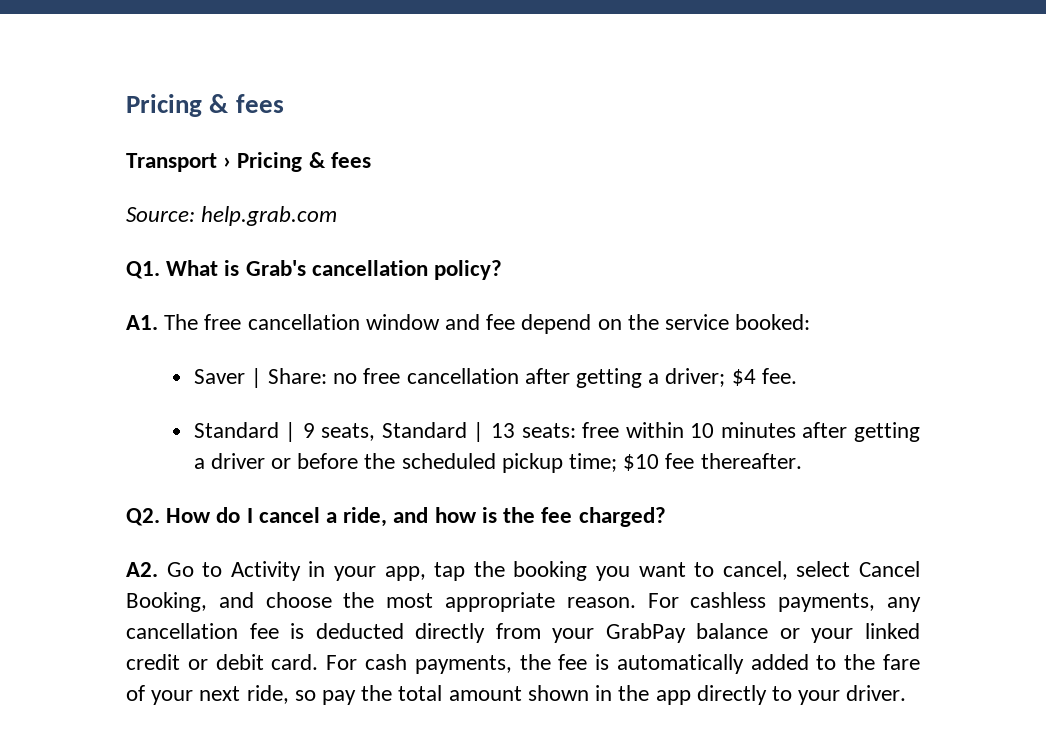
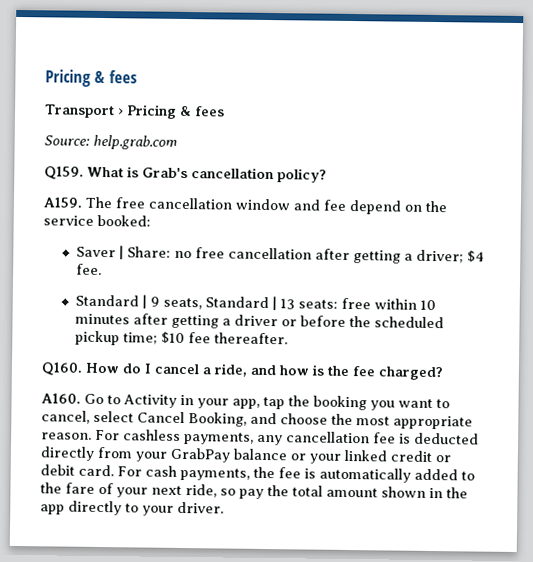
[126,261,160,279] Q1. -> [44,166,84,180] Q159.
[126,315,158,330] A1. -> [43,197,82,208] A159.
[126,508,160,526] Q2. -> [41,362,83,376] Q160.
[126,562,158,577] A2. -> [41,393,81,404] A160.

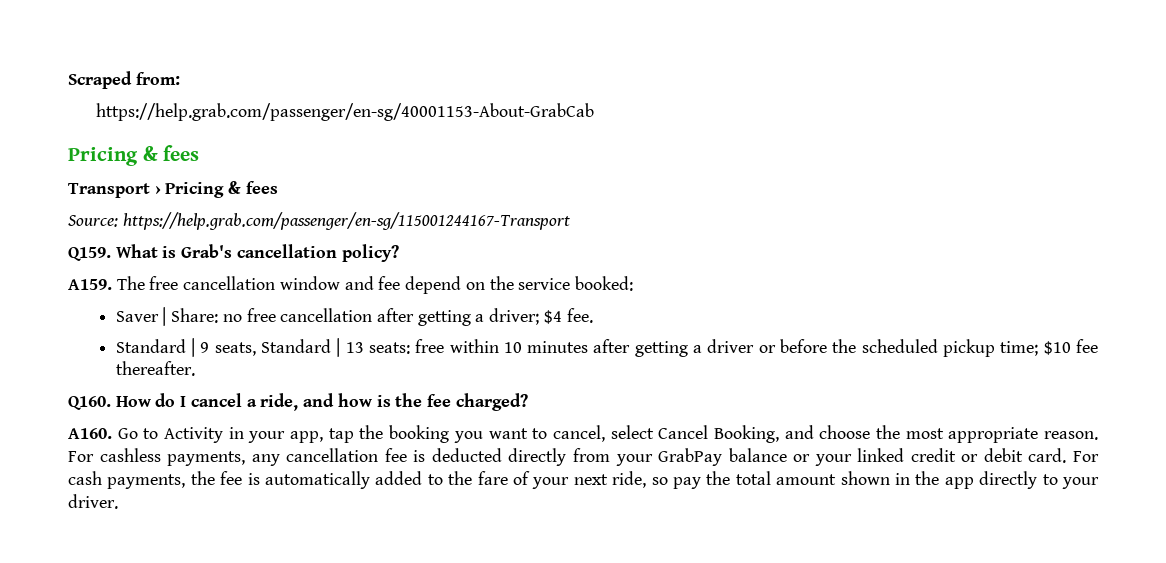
(45, 78) none -> [68,71,180,89] [96,103,595,121] Scraped from: // https://help.grab.com/passenger/en-sg/40001153-About-GrabCab //
[93,134,178,150] help.grab.com -> [122,212,570,230] https://help.grab.com/passenger/en-sg/115001244167-Transport

